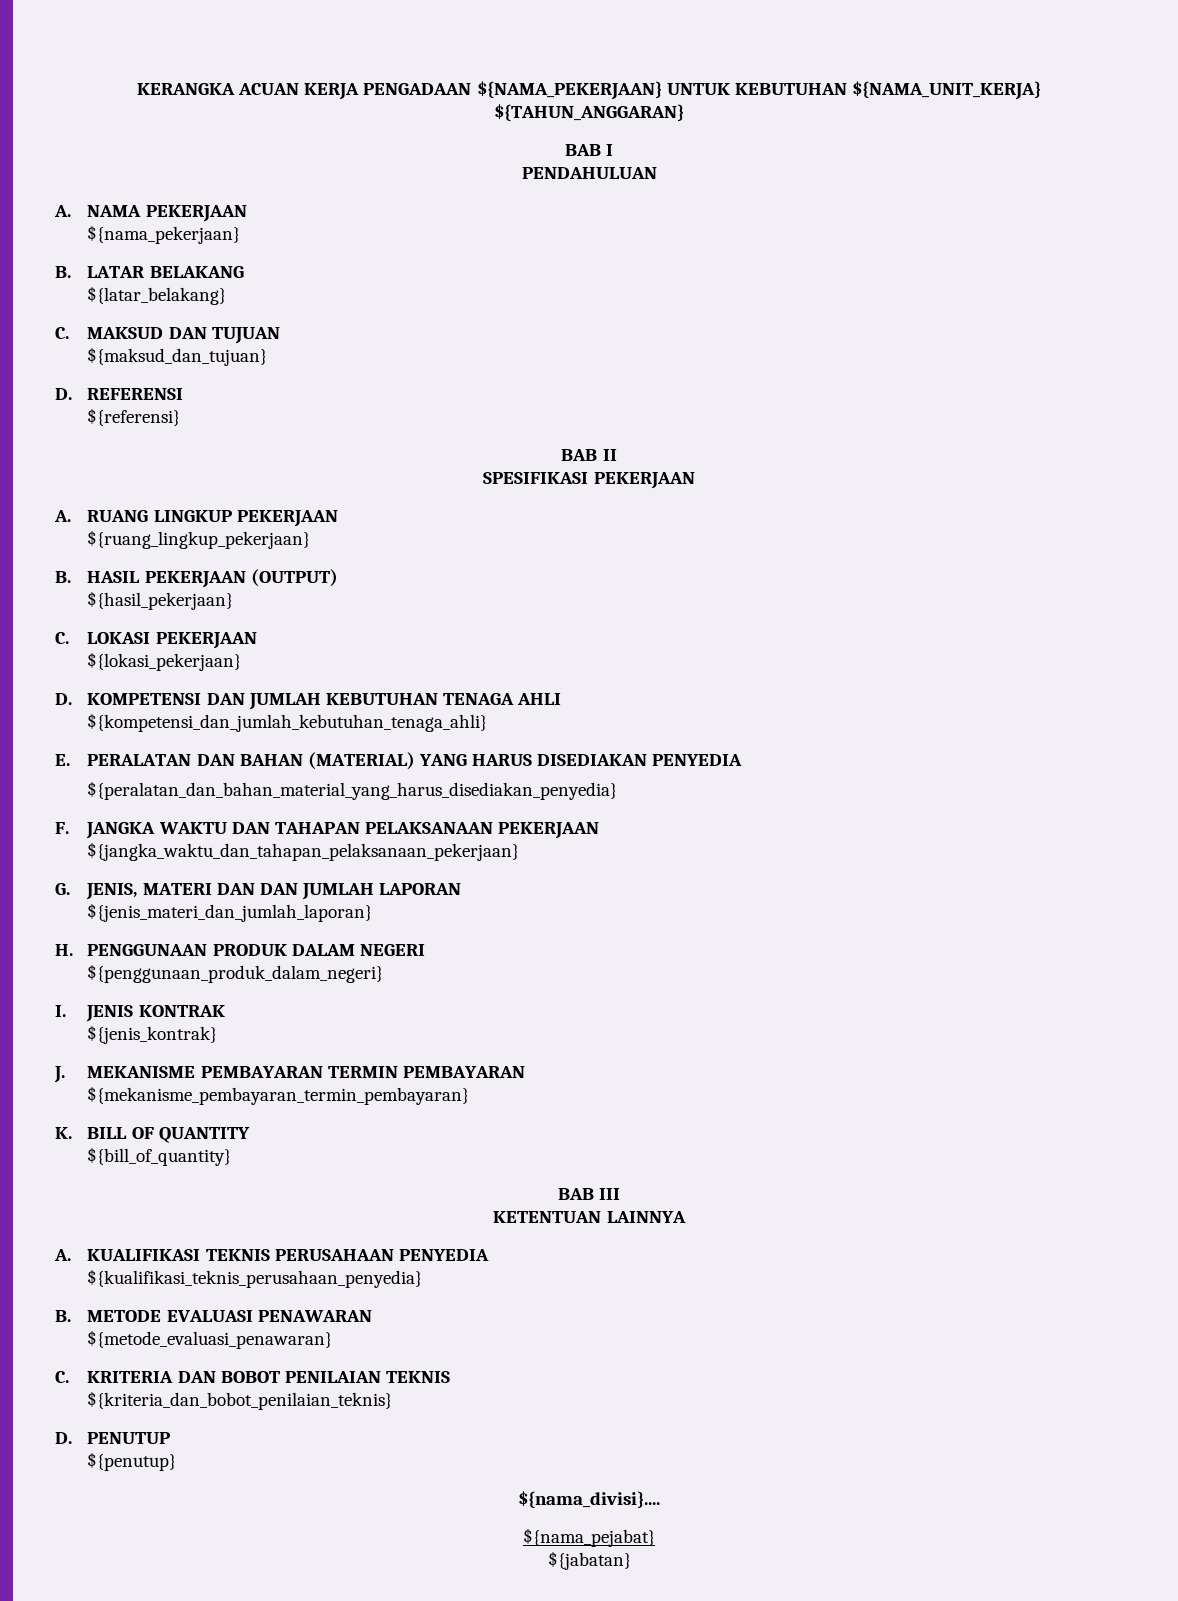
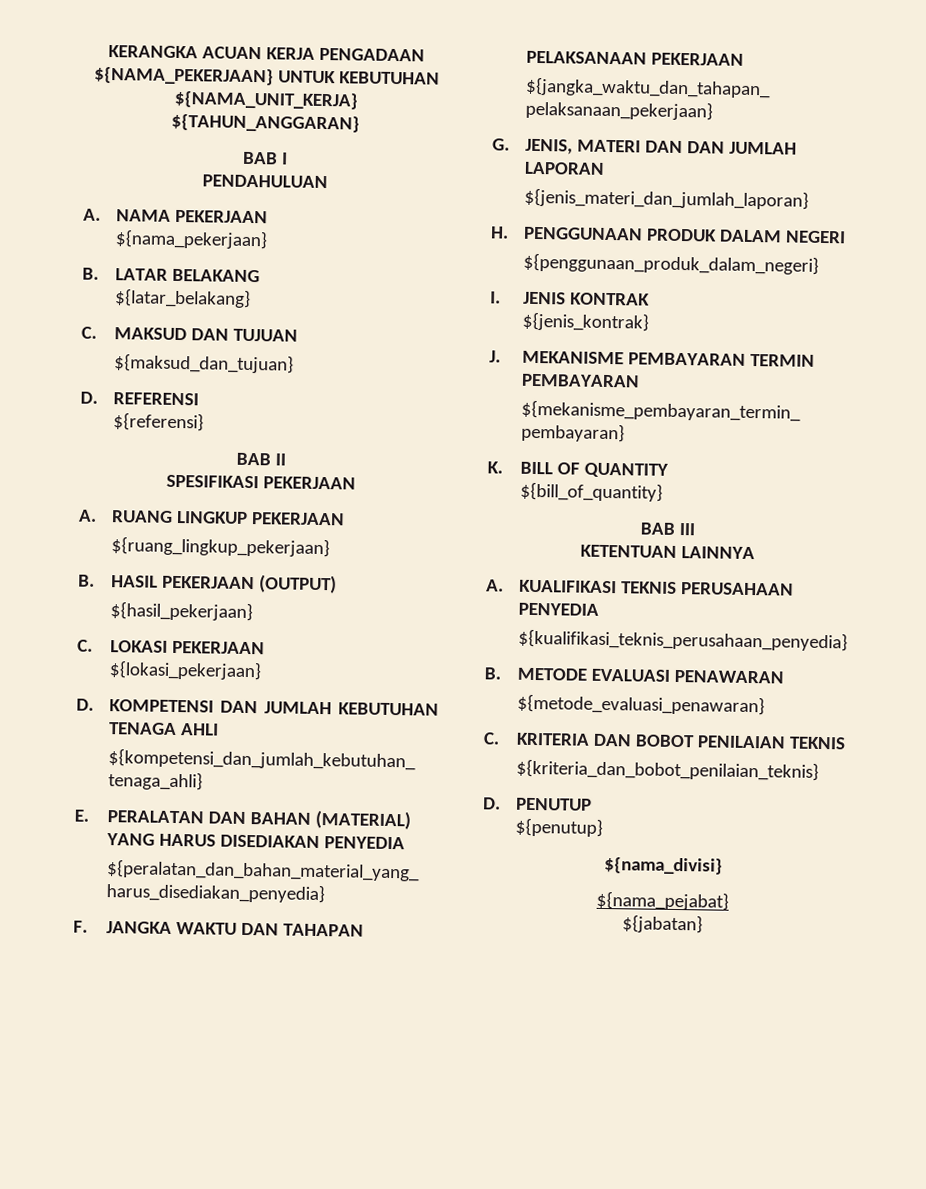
[518,1491,660,1509] ${nama_divisi}.... -> [604,856,723,875] ${nama_divisi}

